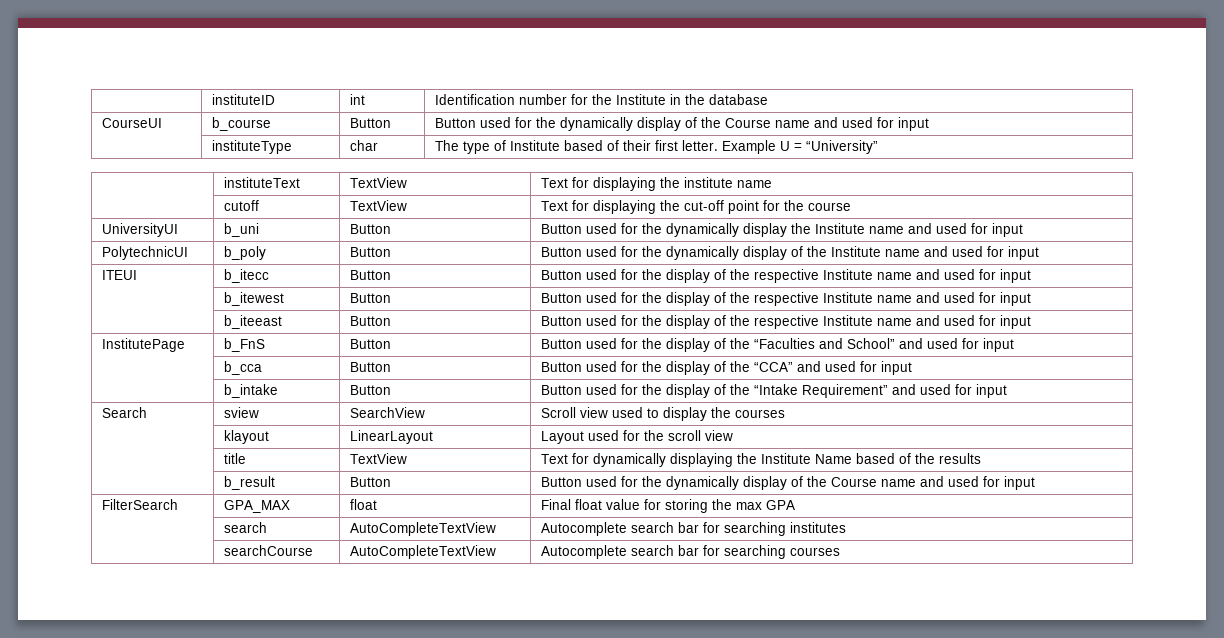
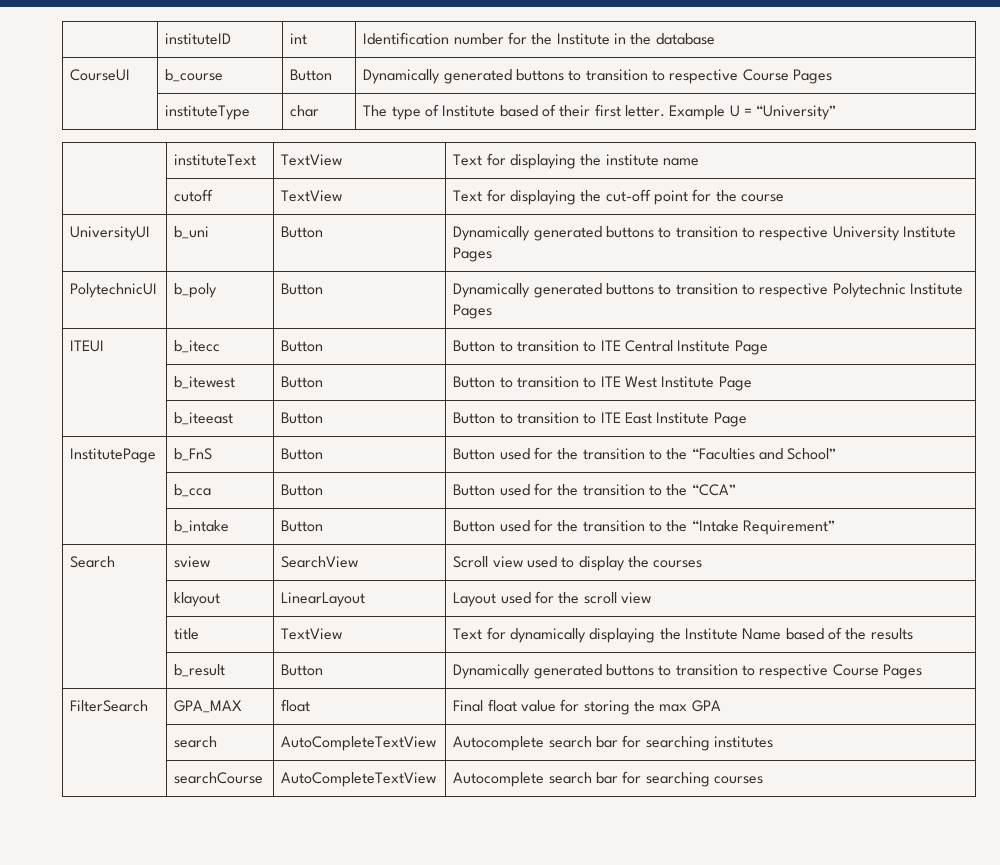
[434,117,929,131] Button used for the dynamically display of the Course name and used for input -> [363,69,832,84] Dynamically generated buttons to transition to respective Course Pages
[540,223,1023,237] [101,246,188,260] [223,246,266,260] [349,247,391,257] [540,246,1039,260] [101,270,137,280] [223,269,269,283] [349,270,391,280] [540,269,1031,283] [223,292,284,306] [349,293,391,303] [540,292,1031,306] [223,315,282,329] [349,316,391,326] [540,315,1031,329] Button used for the dynamically display the Institute name and used for input // PolytechnicUI | b_poly | Button | Button used for the dynamically display of the Institute name and used for input // ITEUI | b_itecc | Button | Button used for the display of the respective Institute name and used for input // | b_itewest | Button | Button used for the display of the respective Institute name and used for input // | b_iteeast | Button | Button used for the display of the respective Institute name and used for input -> [453,226,956,241] [453,247,493,262] [70,283,158,298] [174,283,218,298] [281,283,324,295] [453,283,963,298] [453,304,493,319] [70,340,105,352] [174,340,221,353] [281,340,324,352] [453,340,768,355] [174,376,236,389] [281,376,324,388] [453,376,752,391] [174,412,234,425] [281,412,324,424] [453,412,747,427] Dynamically generated buttons to transition to respective University Institute Pages // PolytechnicUI | b_poly | Button | Dynamically generated buttons to transition to respective Polytechnic Institute Pages // ITEUI | b_itecc | Button | Button to transition to ITE Central Institute Page // | b_itewest | Button | Button to transition to ITE West Institute Page // | b_iteeast | Button | Button to transition to ITE East Institute Page
[665,338,726,352] display of -> [582,448,662,460] transition to
[898,338,1014,352] and used for input -> (837, 454) none
[665,361,726,375] display of -> [582,484,662,496] transition to
[796,361,912,375] and used for input -> (736, 490) none
[665,384,726,398] display of -> [582,520,662,532] transition to
[891,384,1007,398] and used for input -> (835, 527) none
[540,476,1035,490] Button used for the dynamically display of the Course name and used for input -> [453,664,922,679] Dynamically generated buttons to transition to respective Course Pages

